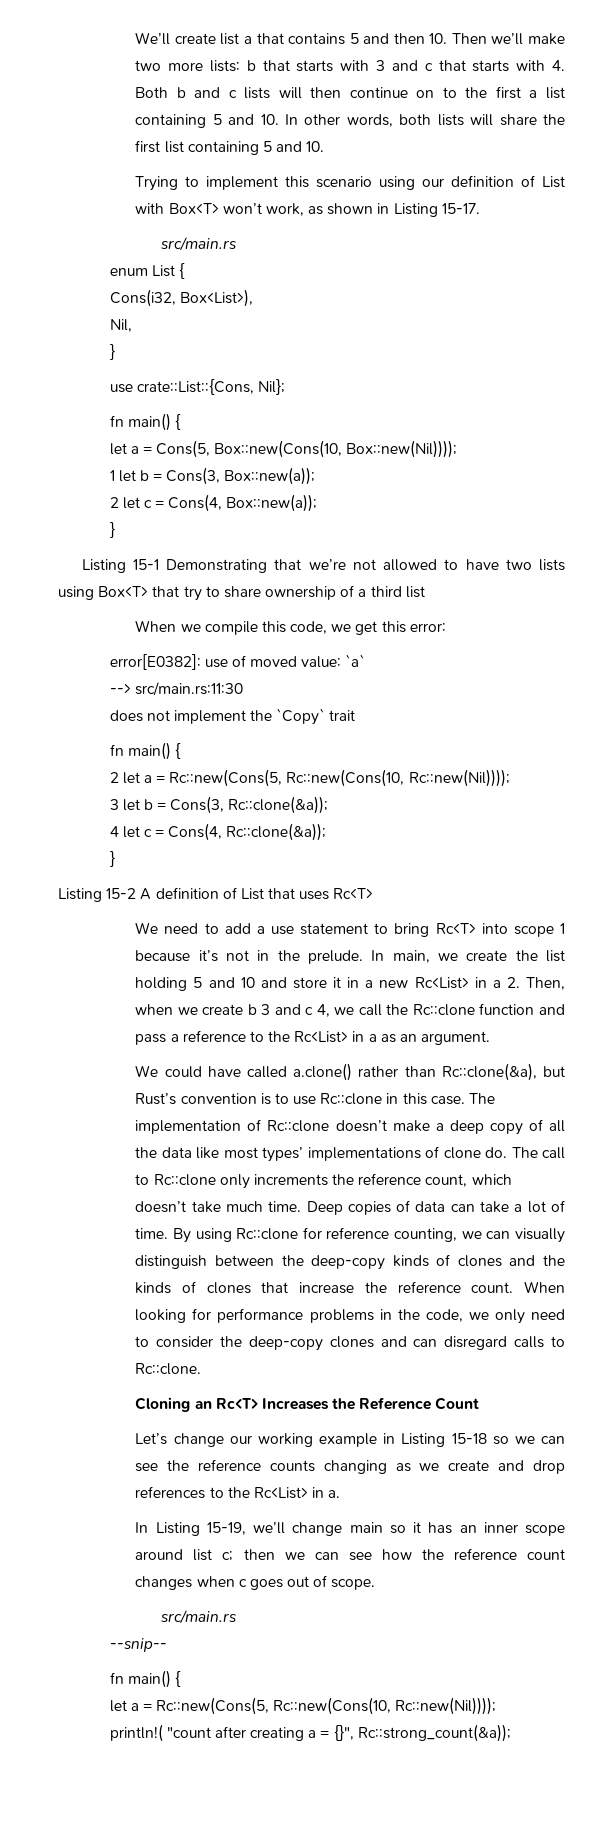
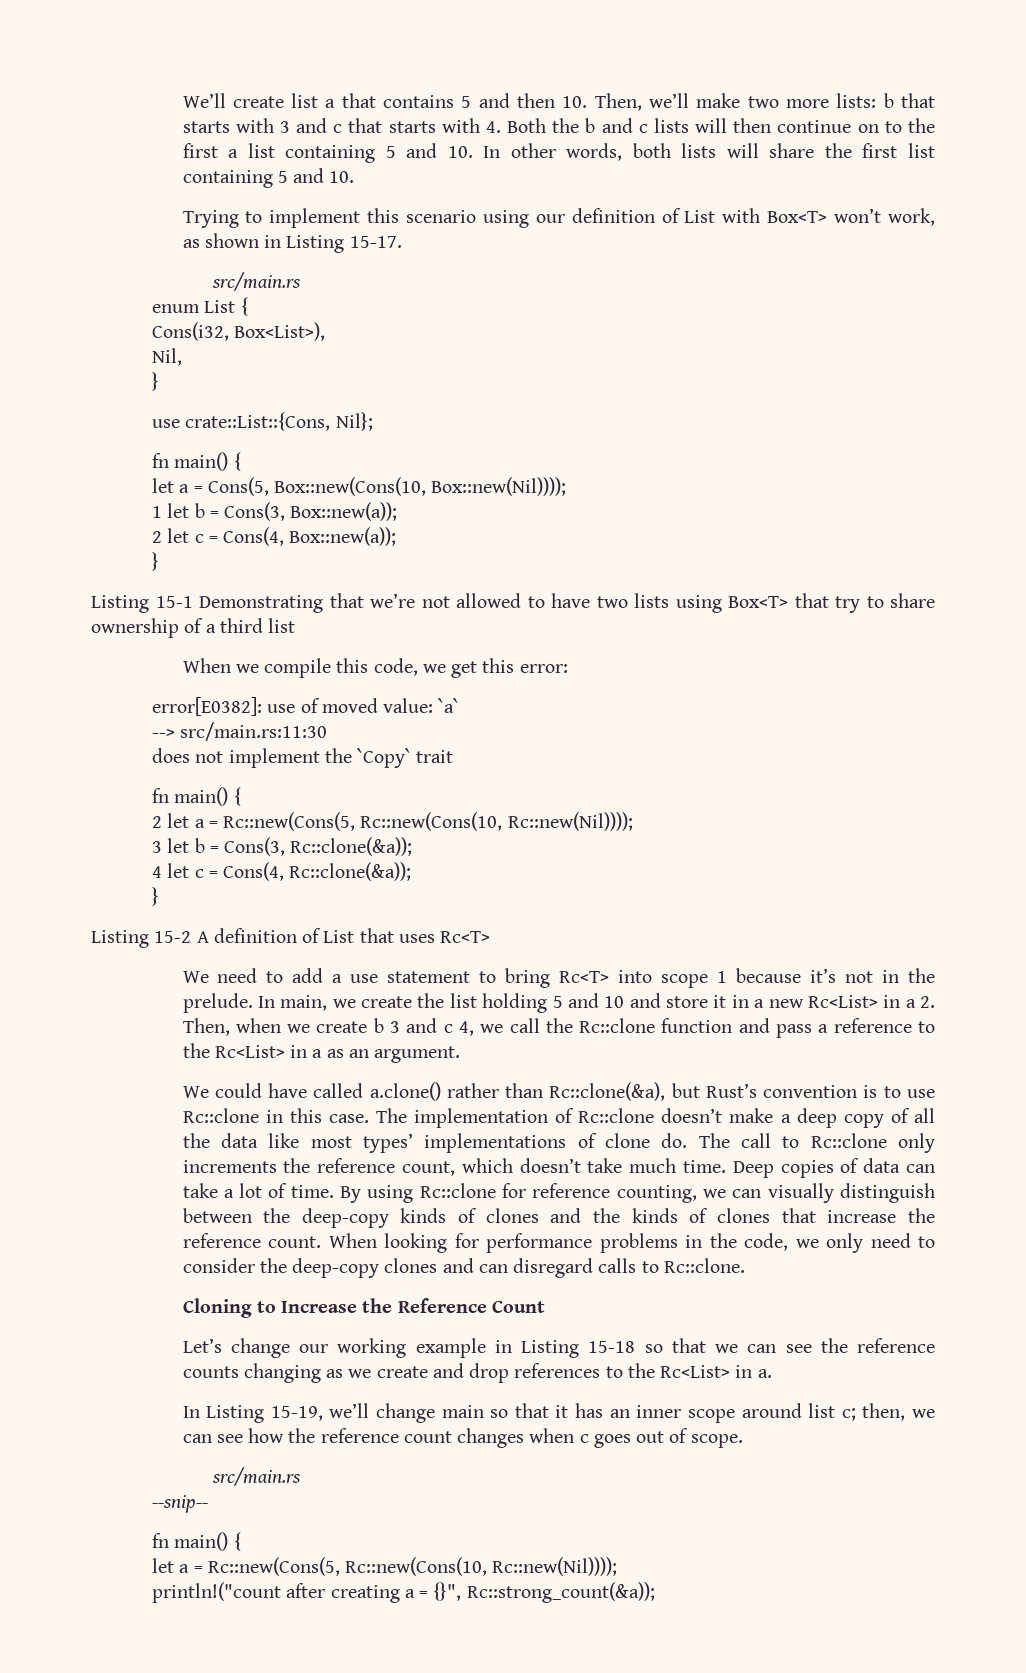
[451,33,487,44] Then -> [594,93,642,111] Then,
(169, 92) none -> [552,118,580,133] the
[194,1398,329,1410] an Rc<T> Increases -> [256,1301,358,1313] to Increase
(509, 1440) none -> [671,1338,706,1353] that
(406, 1529) none -> [514,1403,549,1418] that
[243,1549,275,1560] then -> [862,1403,906,1421] then,
[109,1724,211,1742] println!( "count -> [151,1582,281,1603] println!("count

